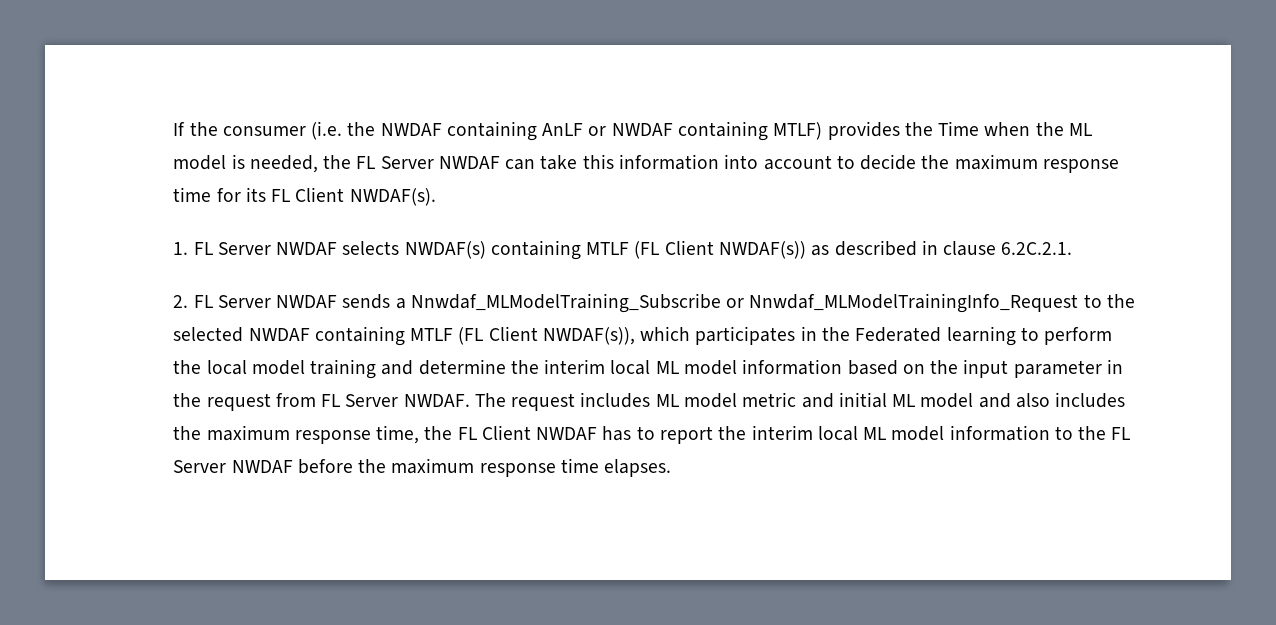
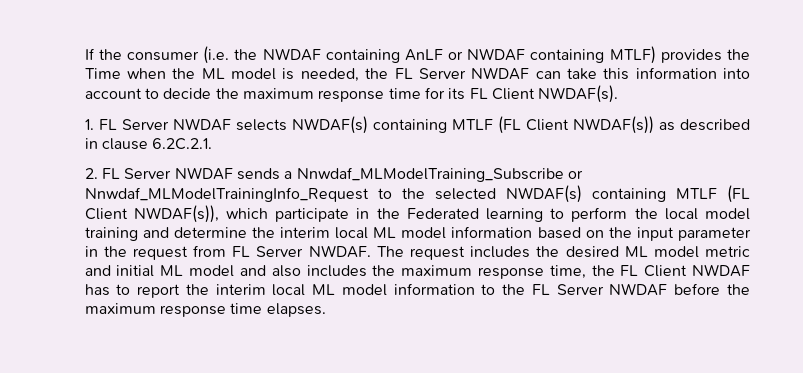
[248,328,310,341] NWDAF -> [505,185,582,203] NWDAF(s)
[695,326,796,345] participates -> [275,208,350,222] participate
(651, 400) none -> [536,246,619,258] the desired

